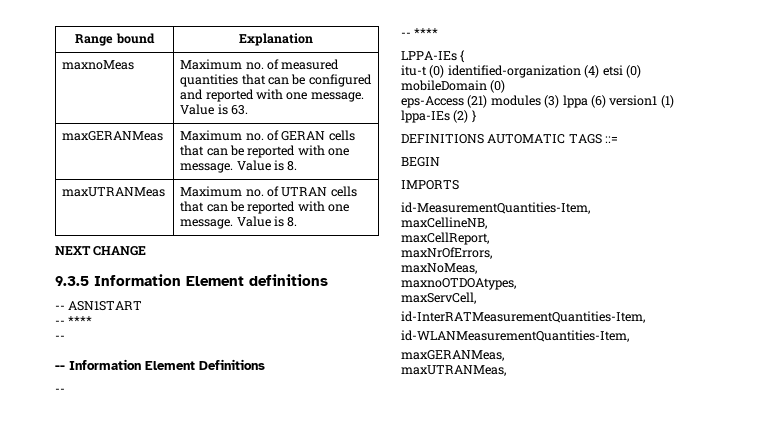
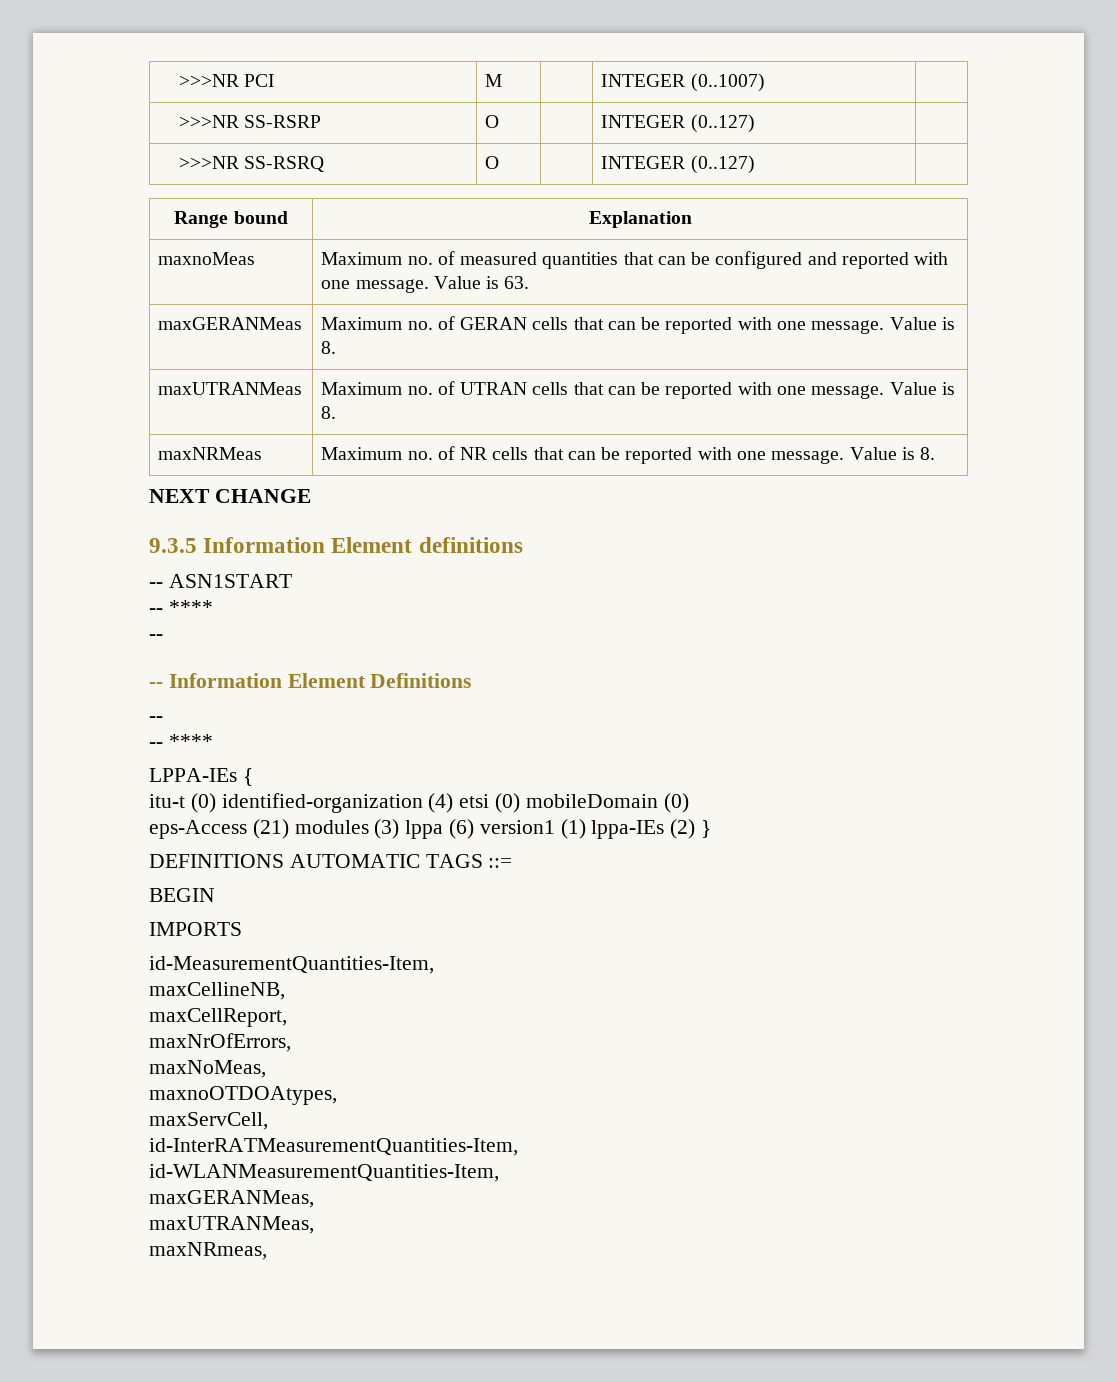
(75, 40) none -> [178,74,276,87] [485,74,503,87] [601,73,765,92] [178,115,322,128] [485,115,500,128] [601,114,755,133] [178,156,325,172] [485,156,500,169] [601,155,755,174] >>>NR PCI | M | | INTEGER (0..1007) | // >>>NR SS-RSRP | O | | INTEGER (0..127) | // >>>NR SS-RSRQ | O | | INTEGER (0..127) | //
(298, 222) none -> [158,447,263,460] [321,446,936,464] // maxNRMeas | Maximum no. of NR cells that can be reported with one message. Value is 8.
(506, 370) none -> [149,1242,267,1260] // maxNRmeas,

